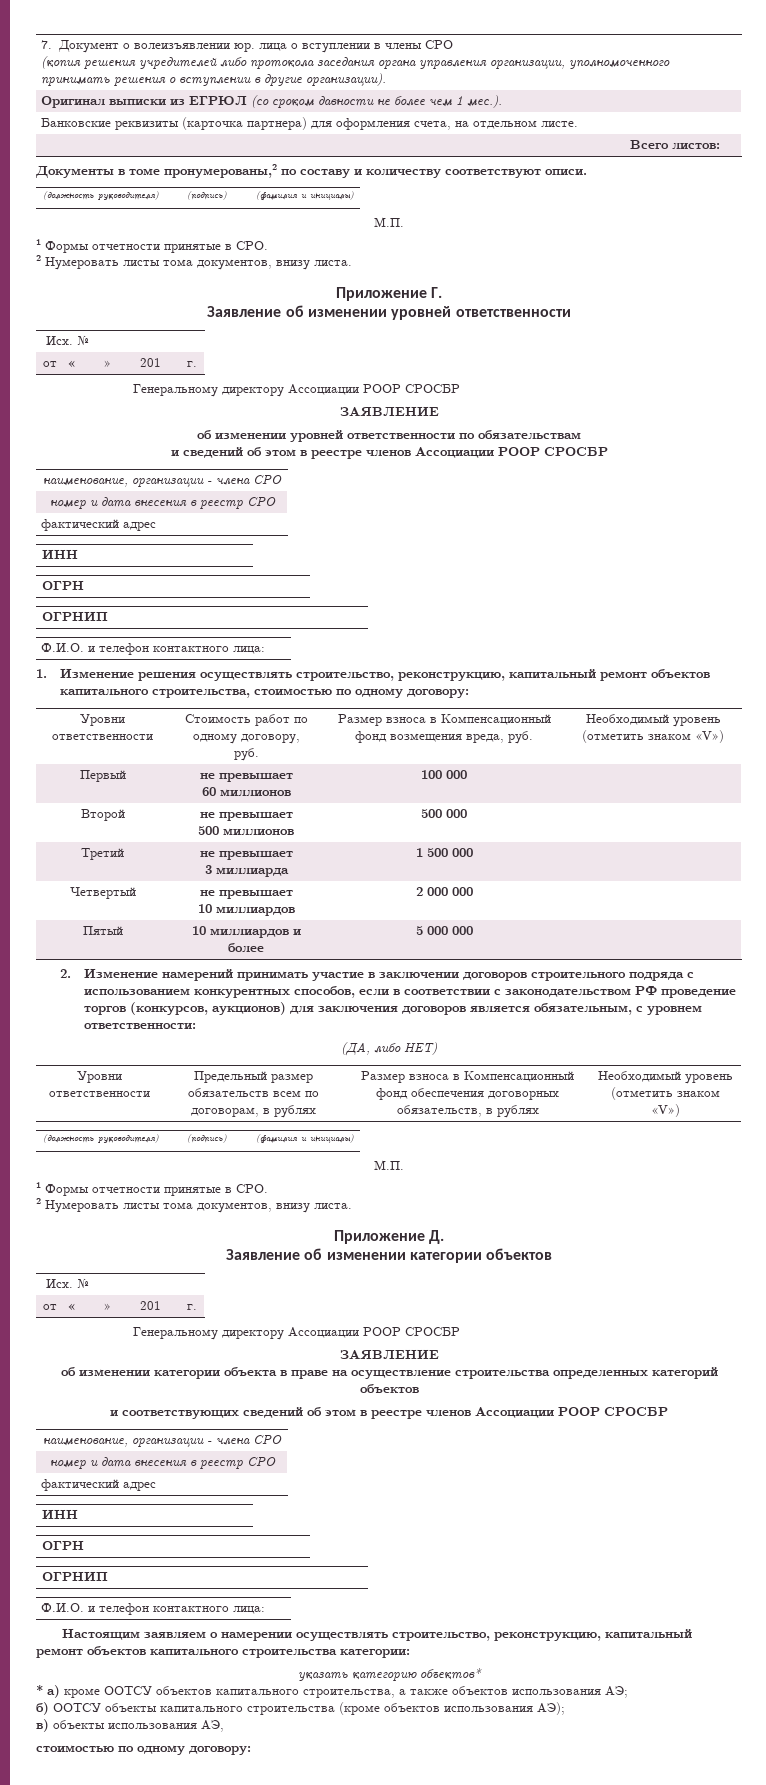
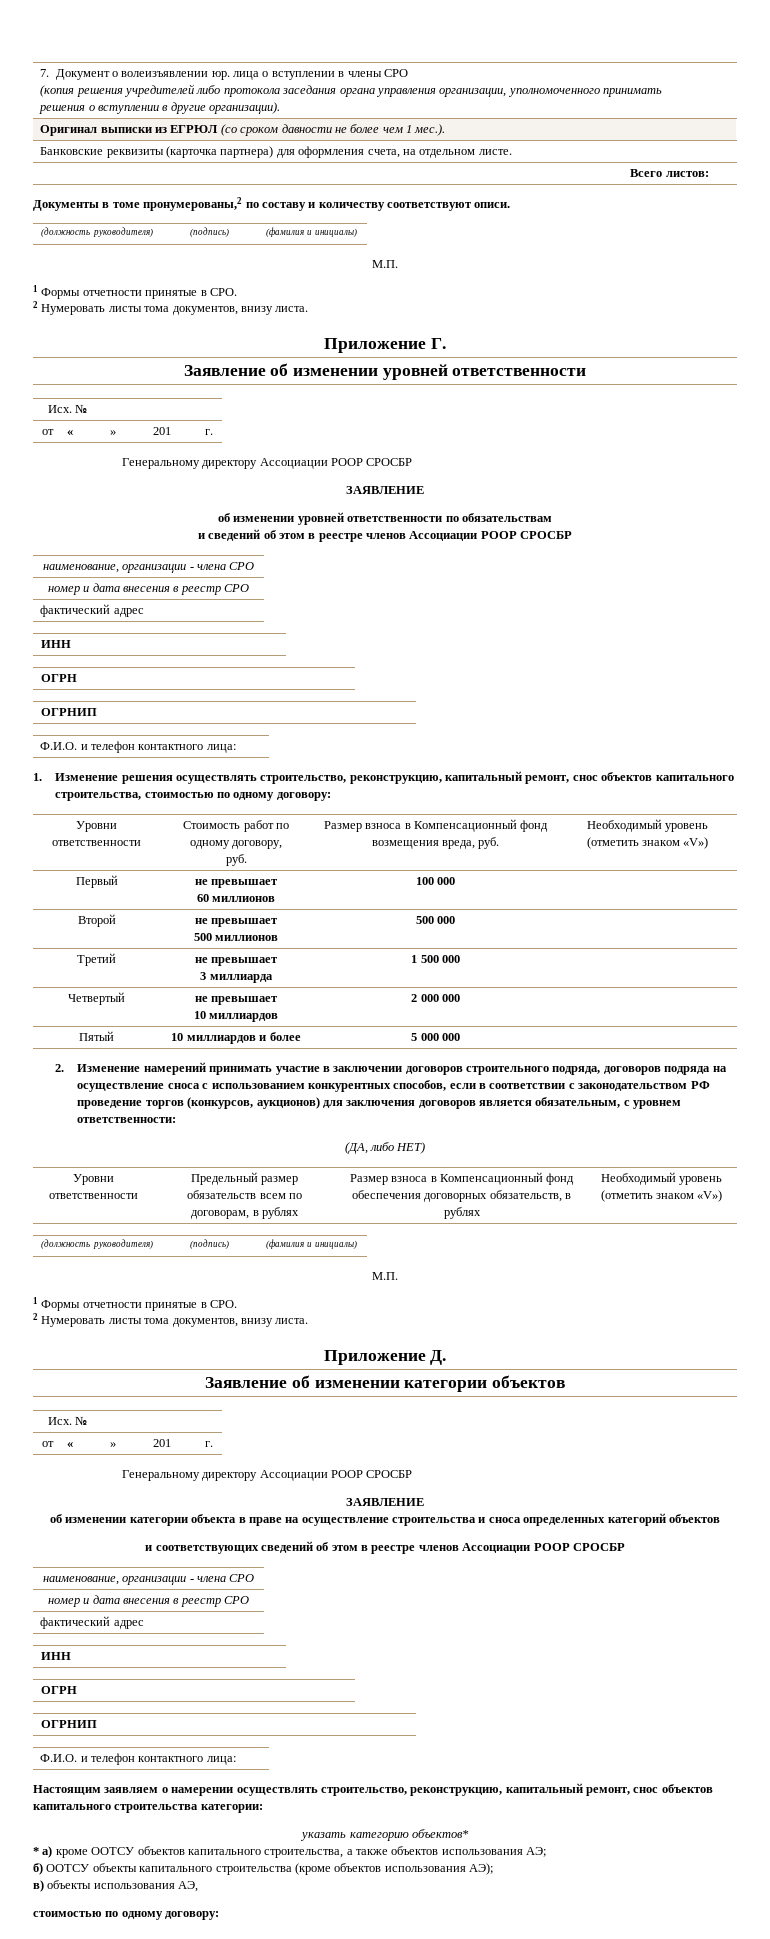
[600,671,648,681] ремонт -> [525,775,598,784] ремонт, снос
[629,972,685,981] подряда -> [552,1066,727,1075] [77,1083,200,1092] подряда, договоров подряда на осуществление сноса
(550, 1374) none -> [478,1517,521,1523] и сноса
[36,1648,83,1658] ремонт -> [586,1787,659,1796] ремонт, снос

